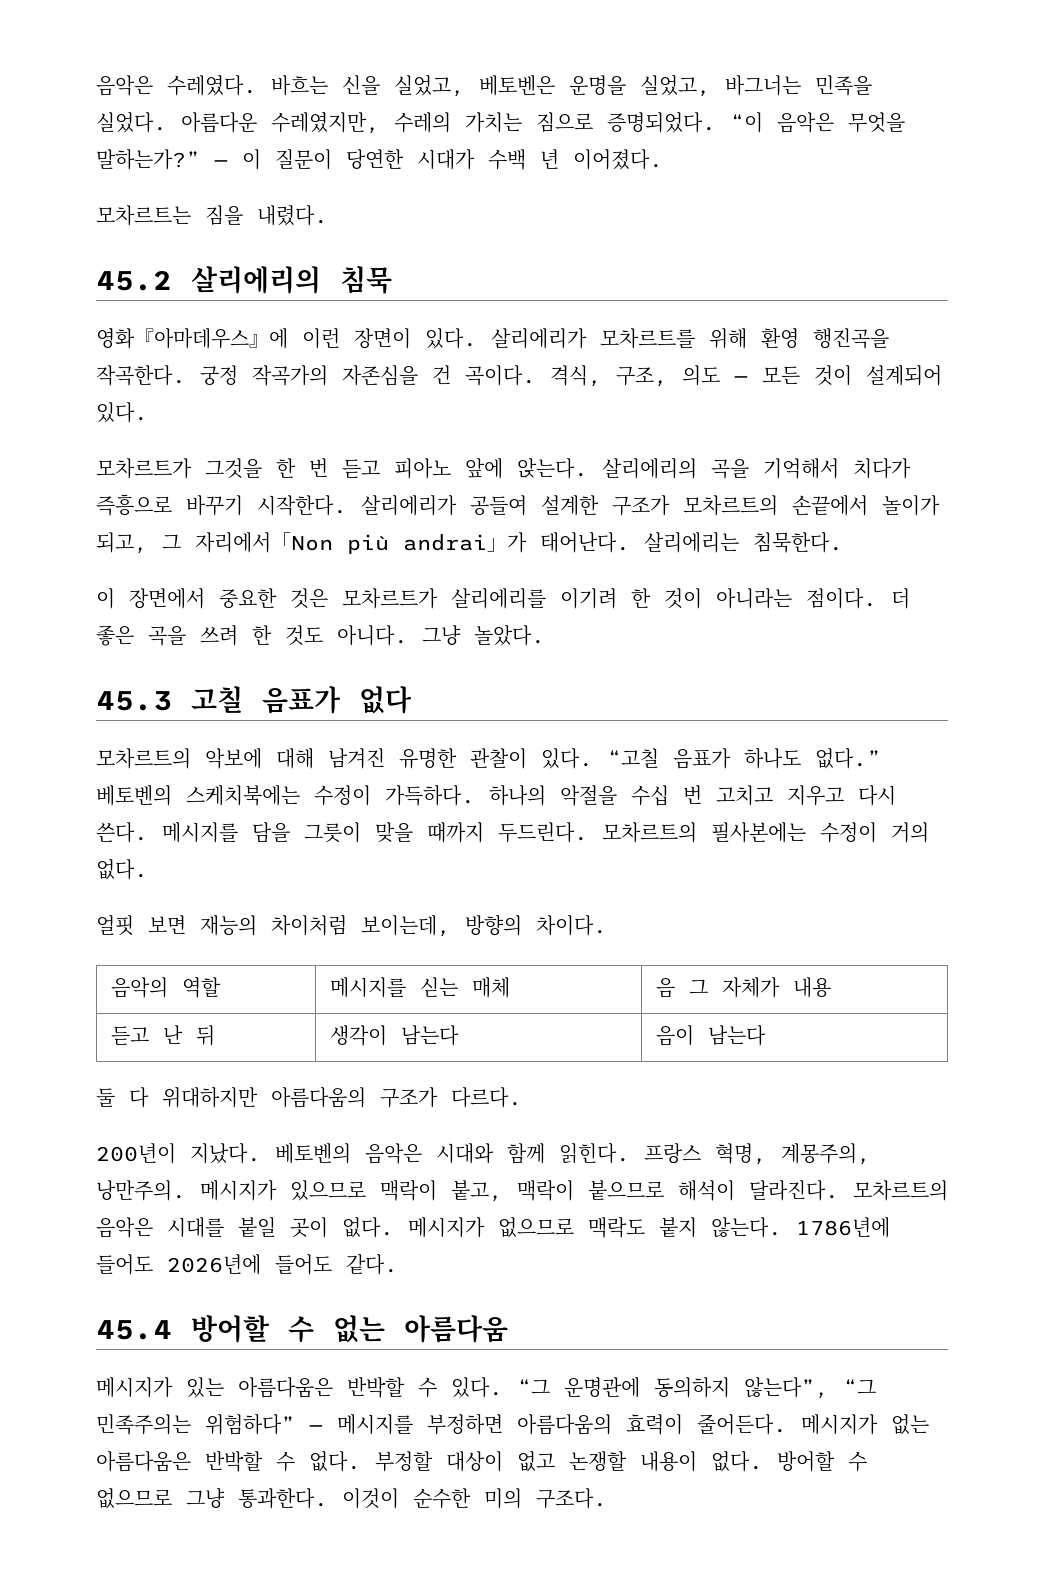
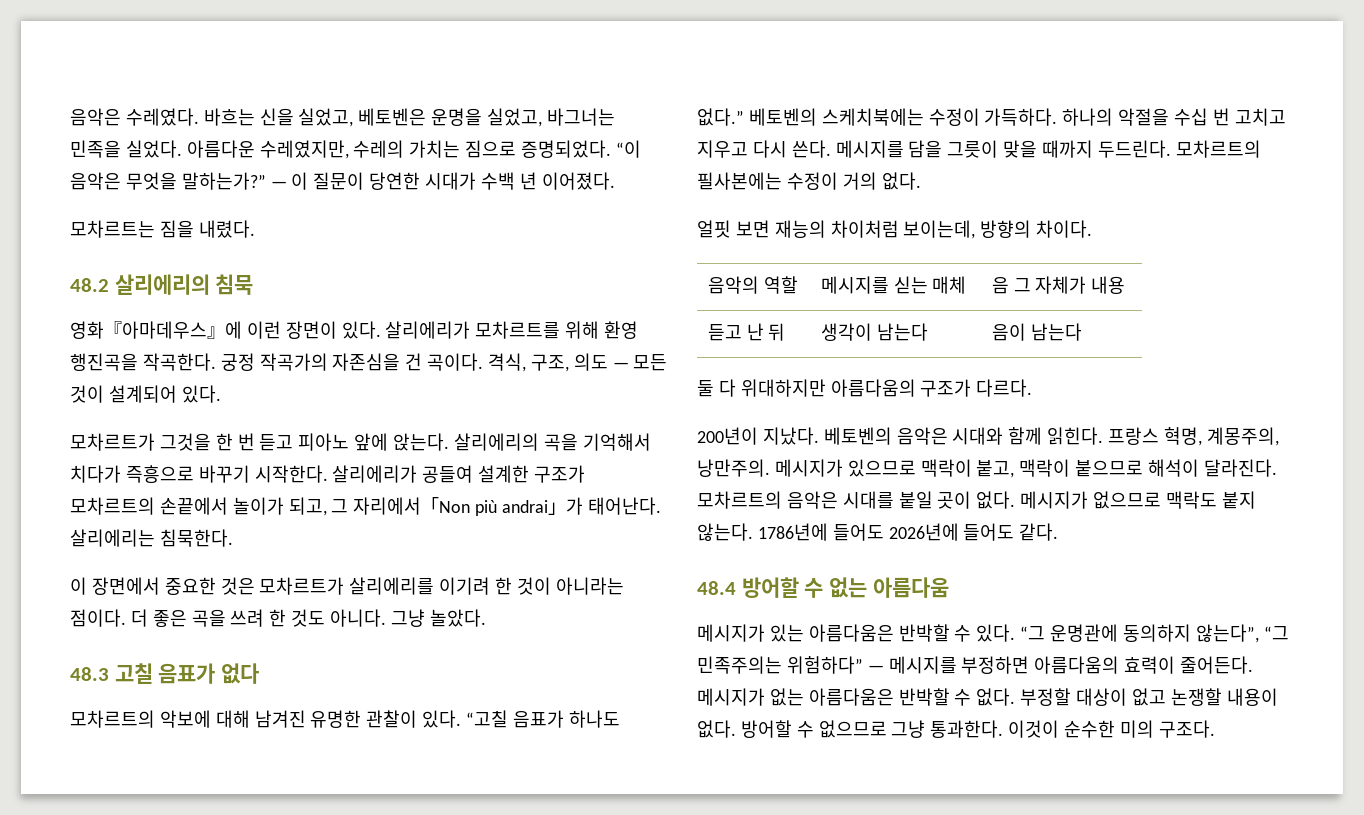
[96,270,172,291] 45.2 -> [70,278,109,292] 48.2
[96,691,172,711] 45.3 -> [70,667,109,681] 48.3
[96,1320,172,1340] 45.4 -> [697,581,736,595] 48.4

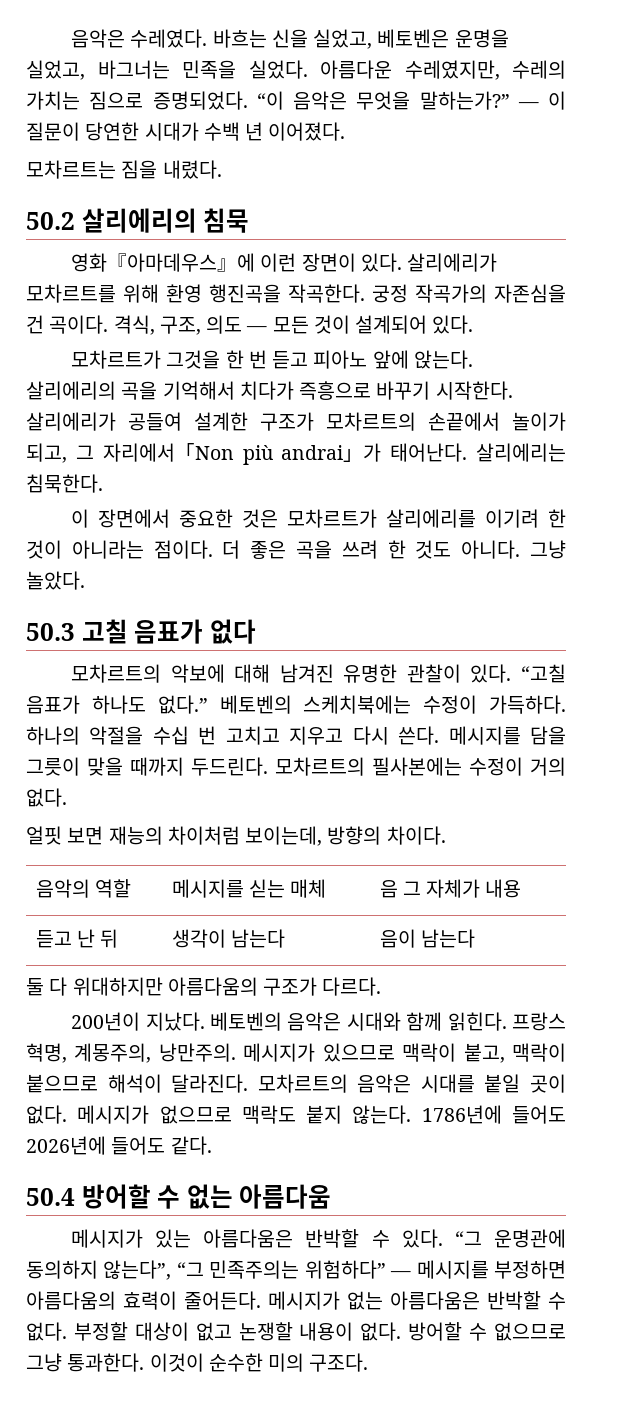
[70,278,109,292] 48.2 -> [26,212,75,230] 50.2
[70,667,109,681] 48.3 -> [26,623,75,641] 50.3
[697,581,736,595] 48.4 -> [26,1188,75,1206] 50.4

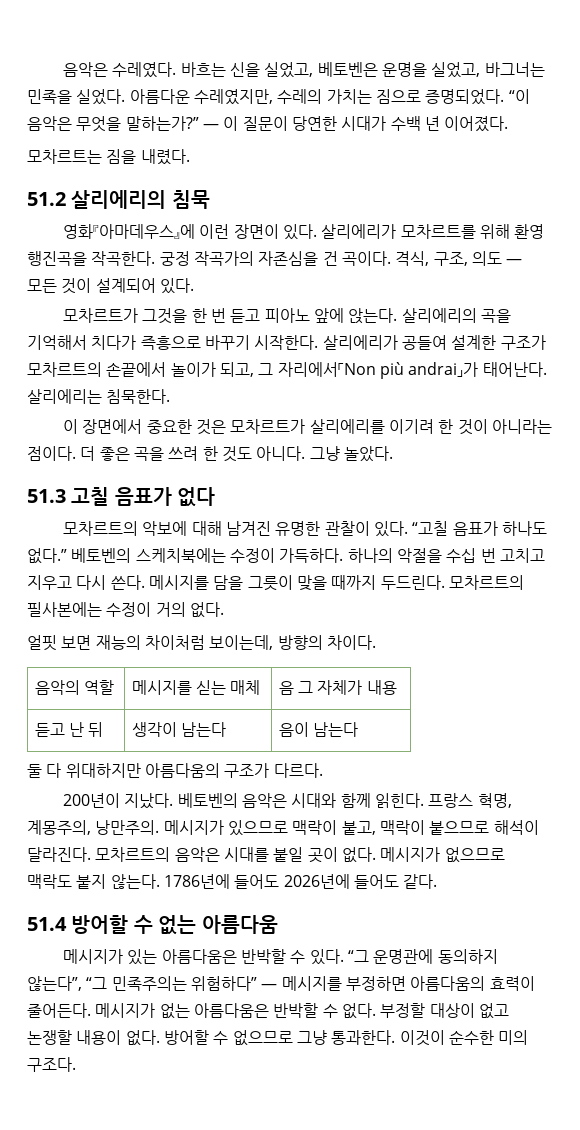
[26,212,75,230] 50.2 -> [27,192,66,206] 51.2
[26,623,75,641] 50.3 -> [27,489,66,503] 51.3
[26,1188,75,1206] 50.4 -> [27,917,67,931] 51.4

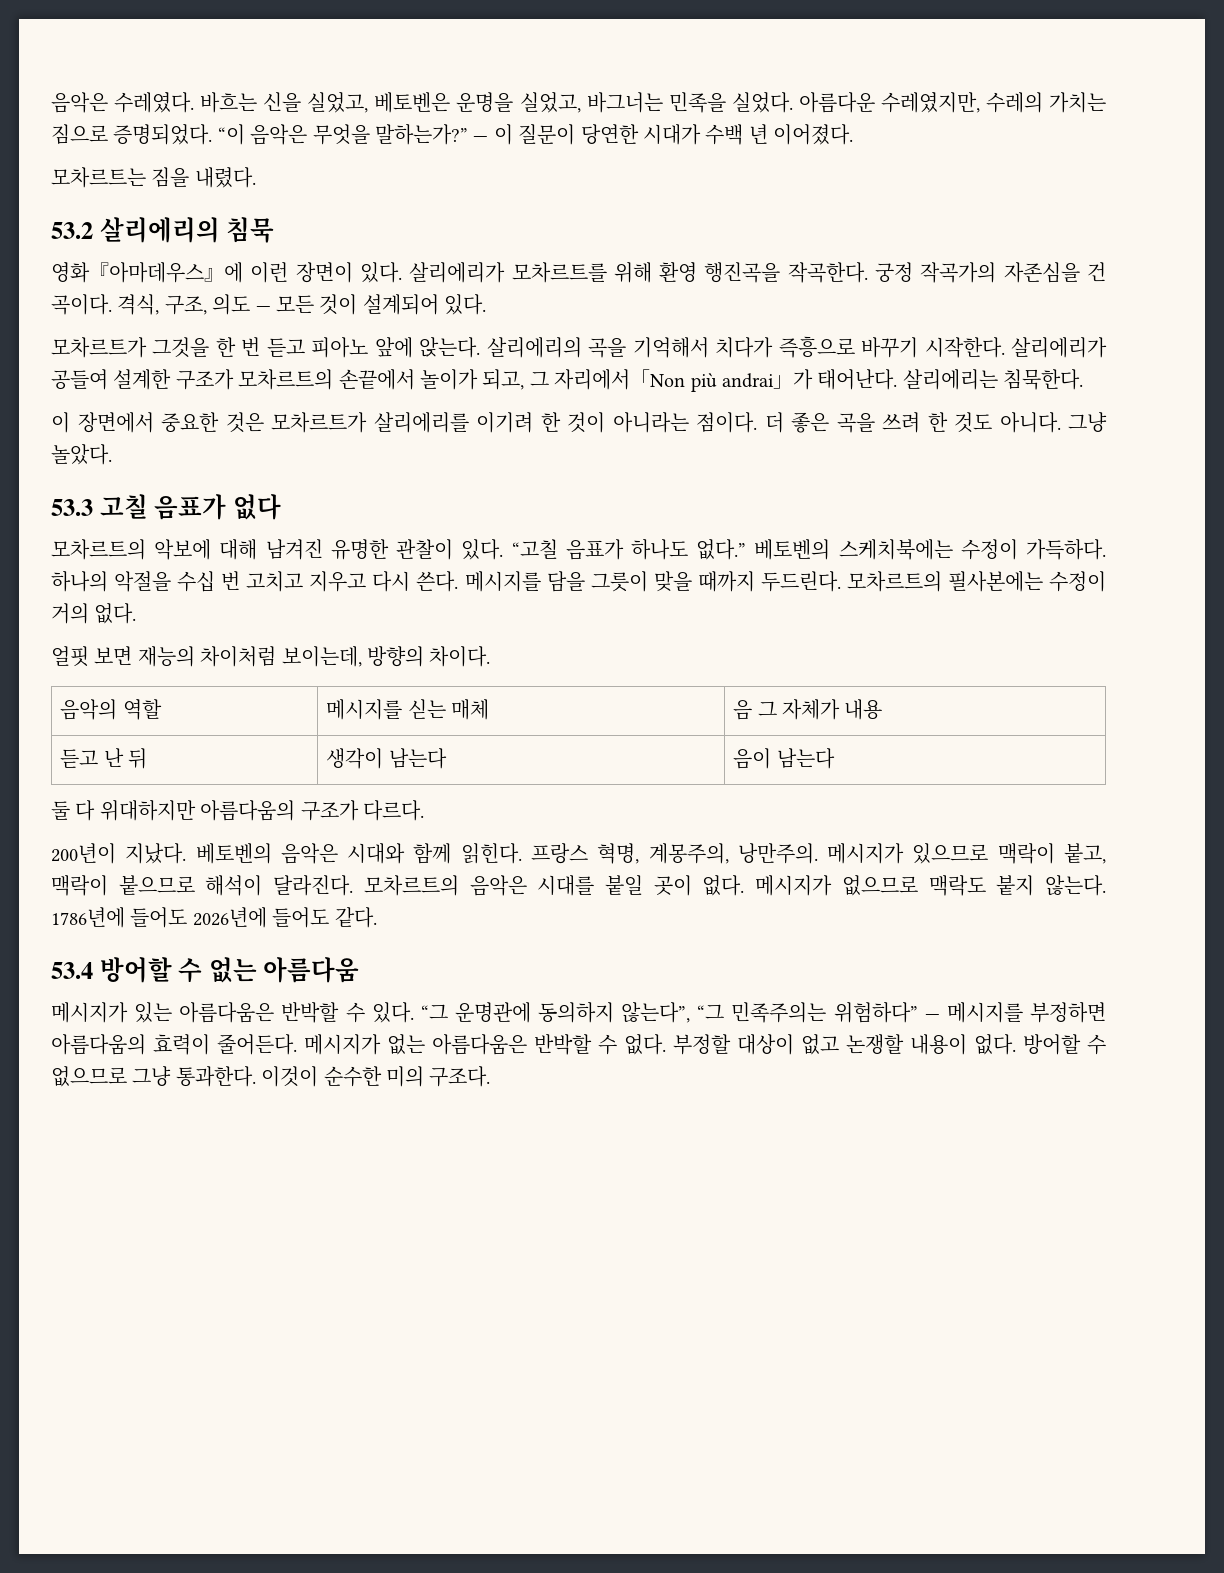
[27,192,66,206] 51.2 -> [51,222,93,239] 53.2
[27,489,66,503] 51.3 -> [51,499,93,516] 53.3
[27,917,67,931] 51.4 -> [51,962,93,979] 53.4

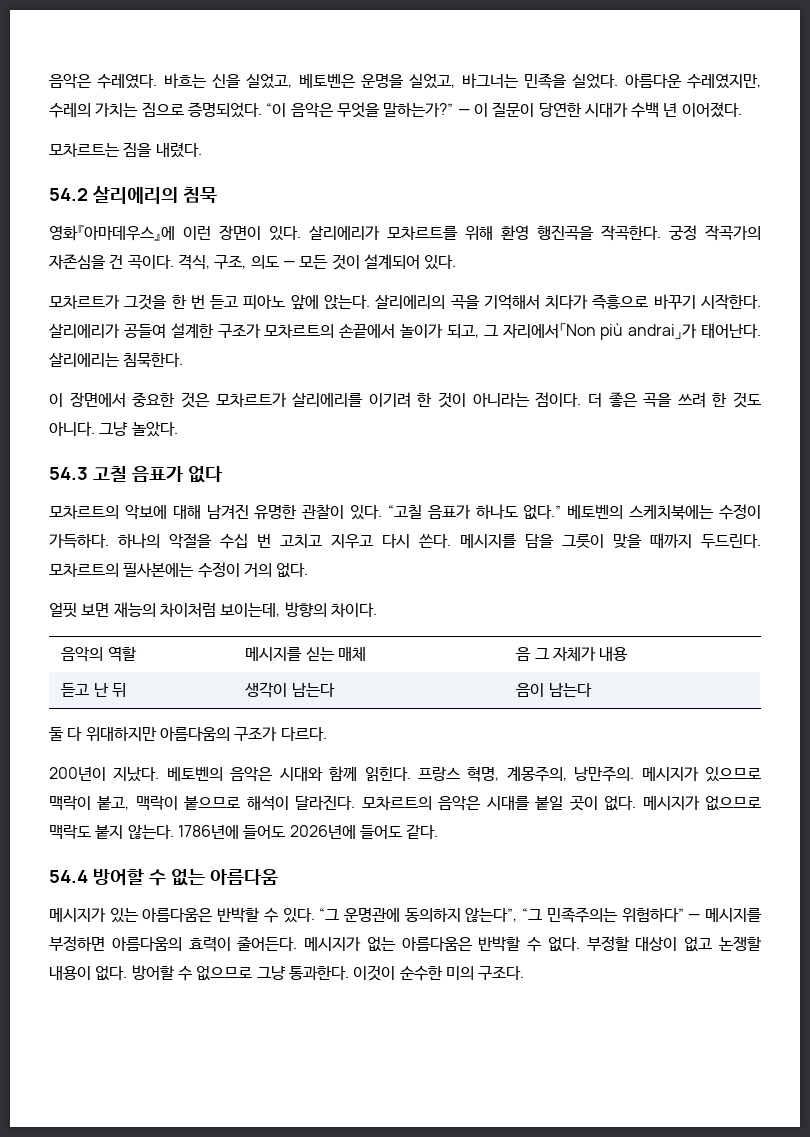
[51,222,93,239] 53.2 -> [49,188,88,201] 54.2
[51,499,93,516] 53.3 -> [49,467,88,480] 54.3
[51,962,93,979] 53.4 -> [49,870,88,883] 54.4

